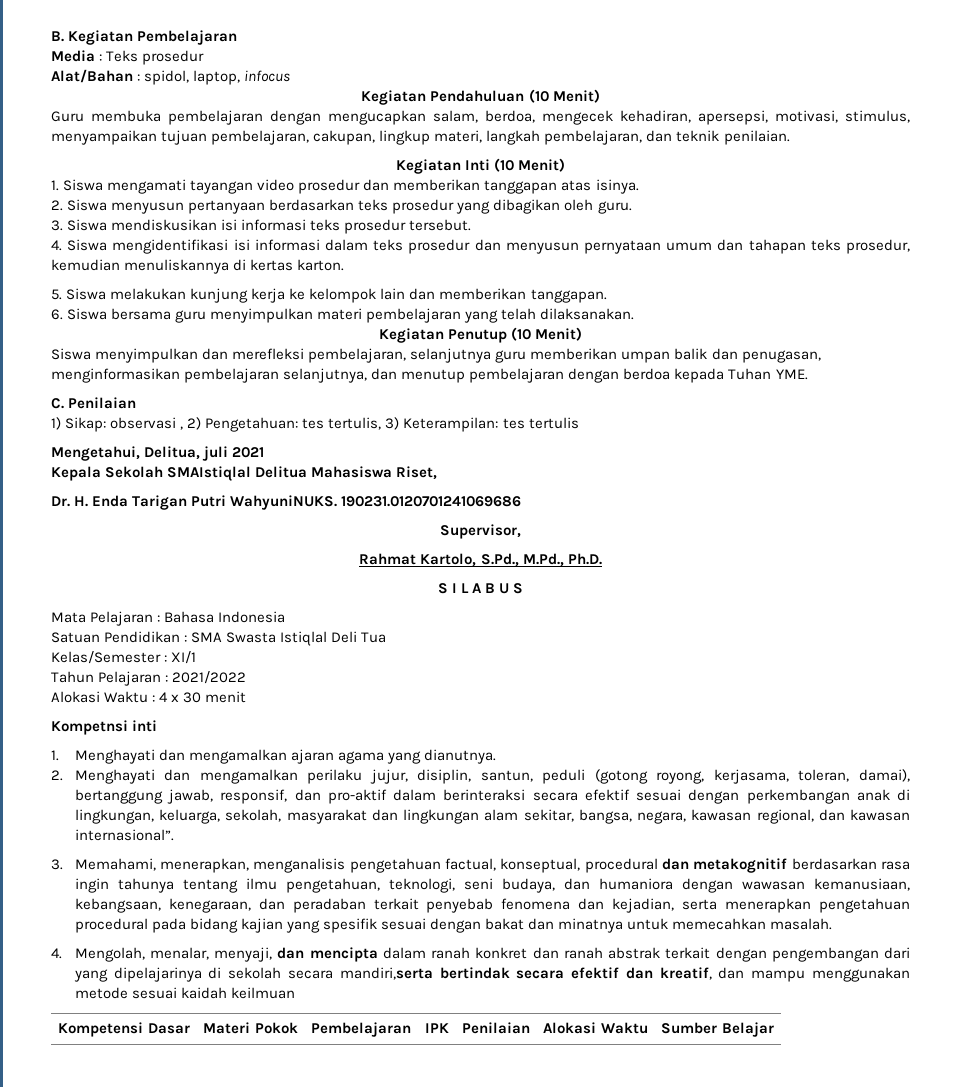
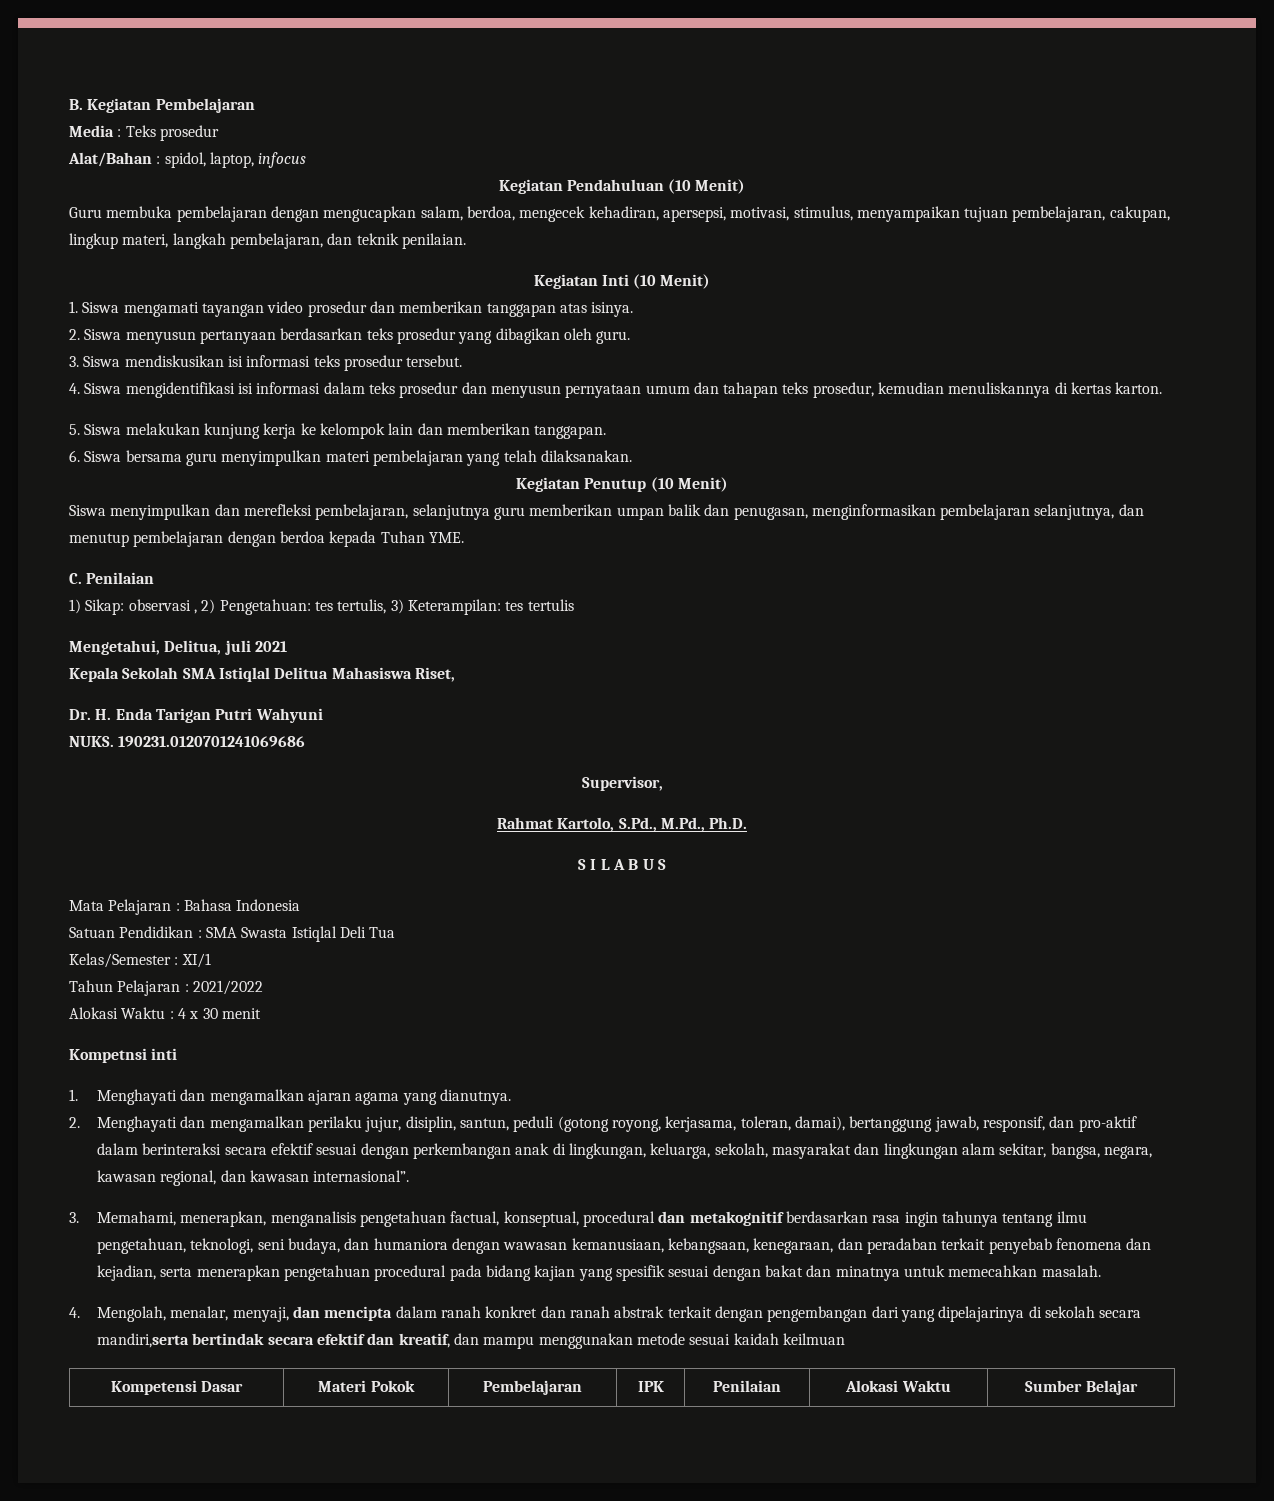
[167,466,252,481] SMAIstiqlal -> [182,667,270,682] SMA Istiqlal
[230,495,338,510] WahyuniNUKS. -> [255,708,323,723] [69,736,114,747] Wahyuni // NUKS.

